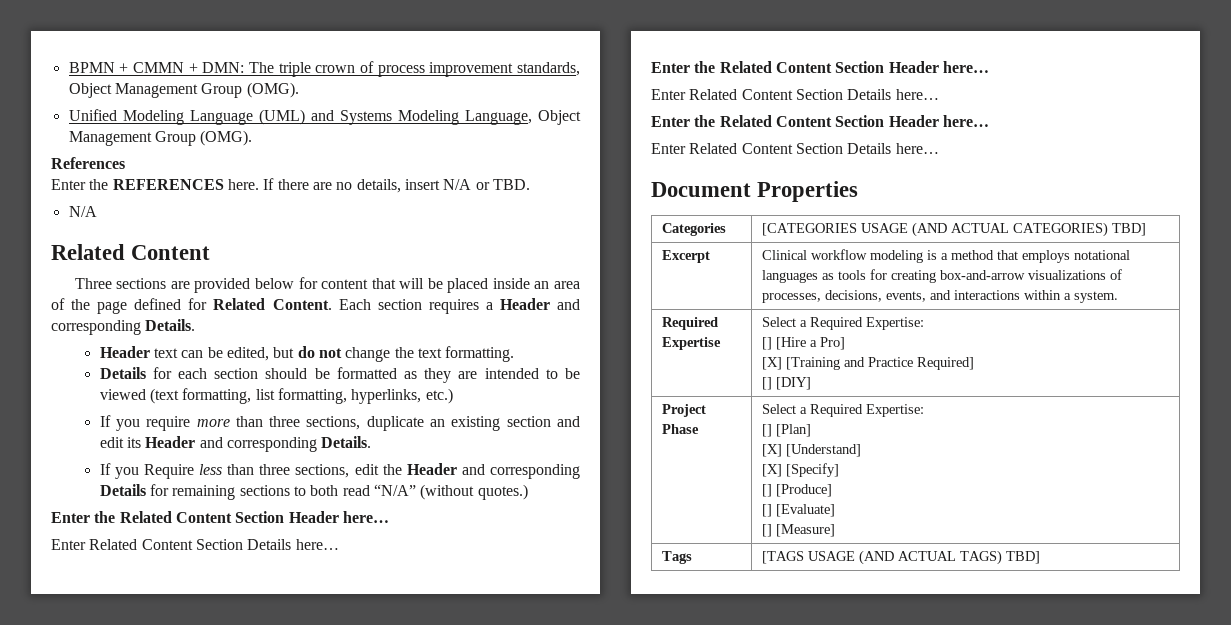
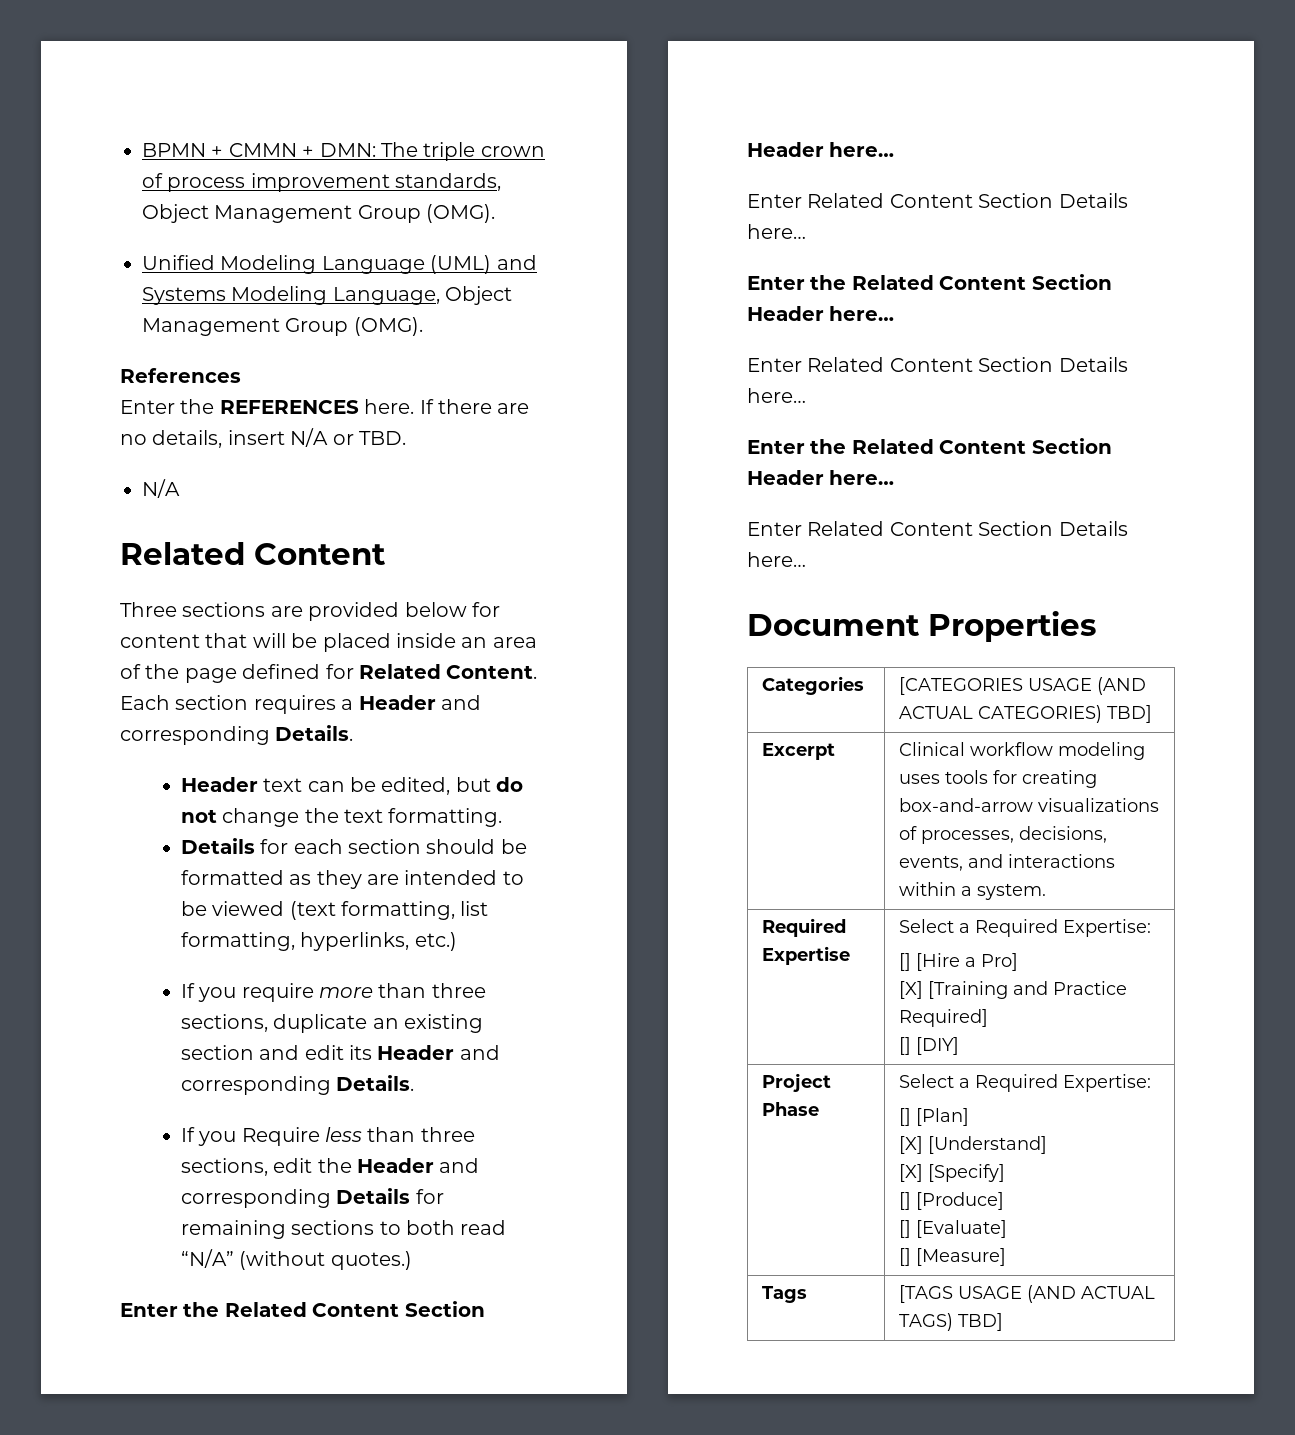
[926,250,1130,263] [761,270,834,283] is a method that employs notational languages as -> [898,774,940,784] uses

